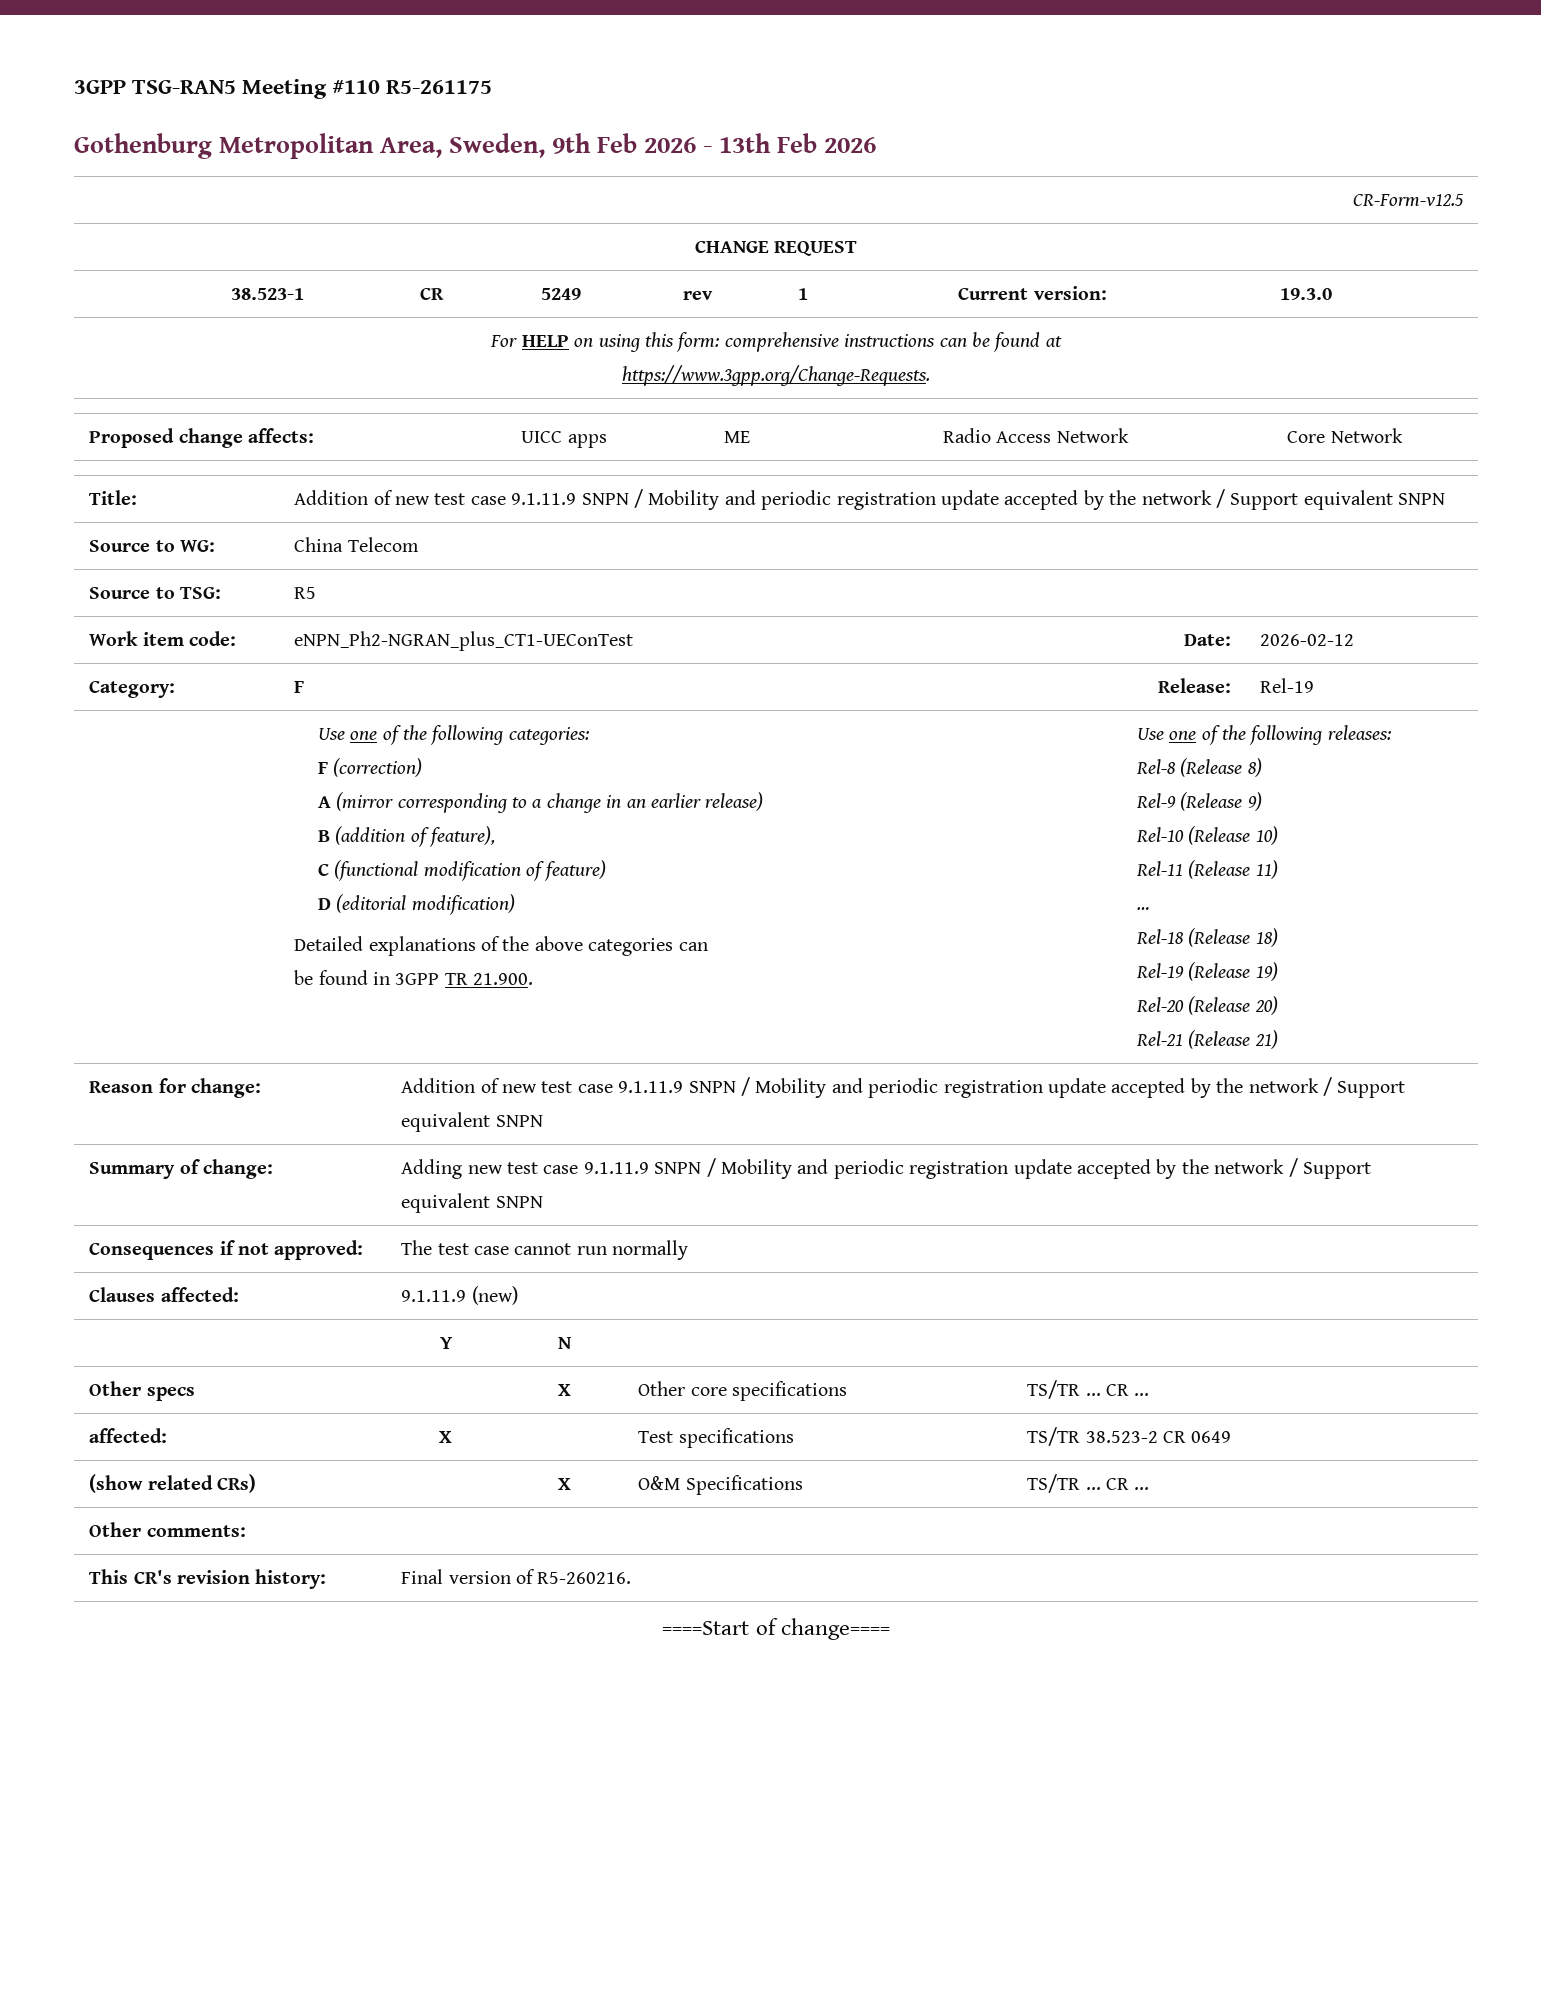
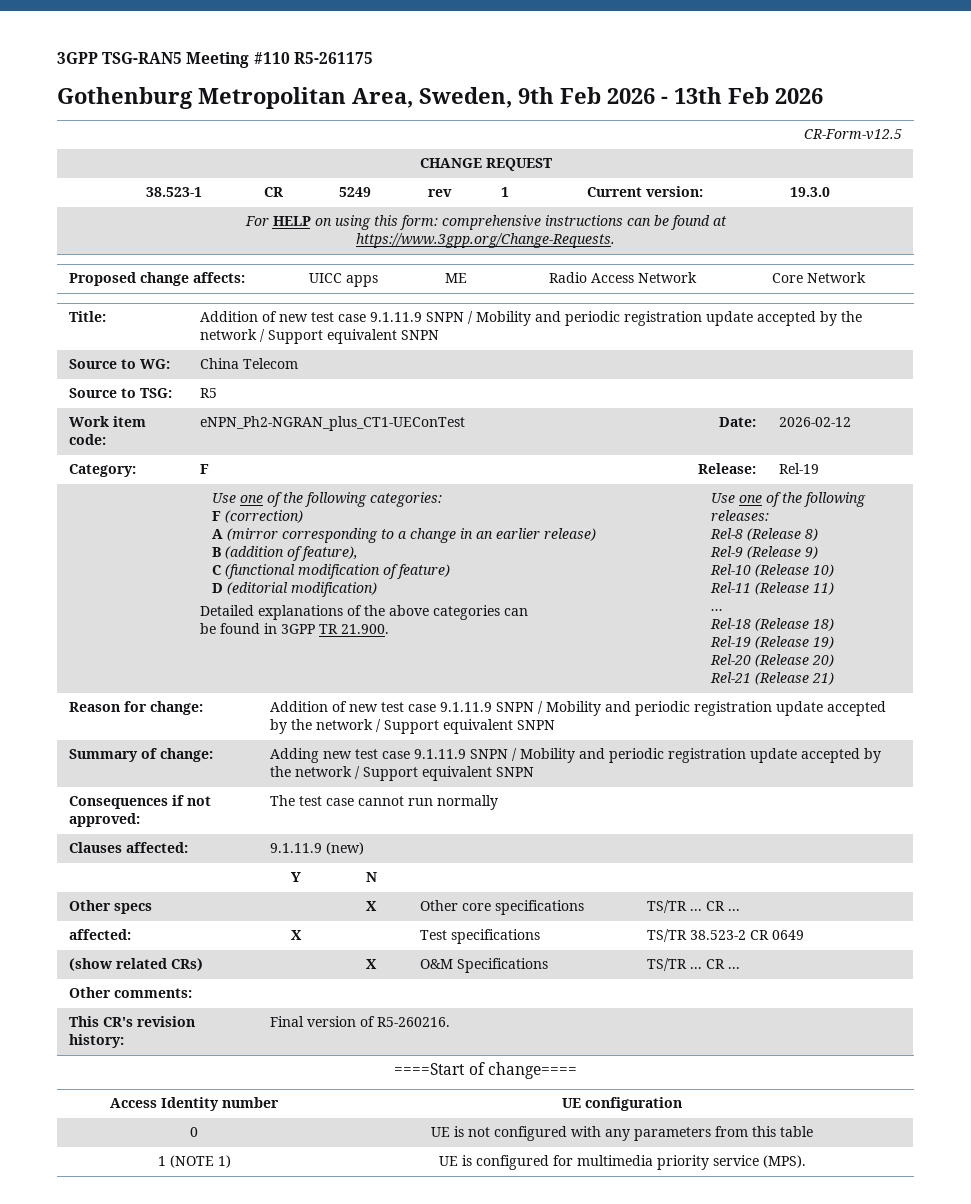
(890, 1629) none -> [110,1097,279,1111] [562,1097,682,1111] [190,1127,198,1137] [431,1126,813,1141] [157,1155,231,1168] [438,1155,806,1170] // Access Identity number | UE configuration // 0 | UE is not configured with any parameters from this table // 1 (NOTE 1) | UE is configured for multimedia priority service (MPS).

